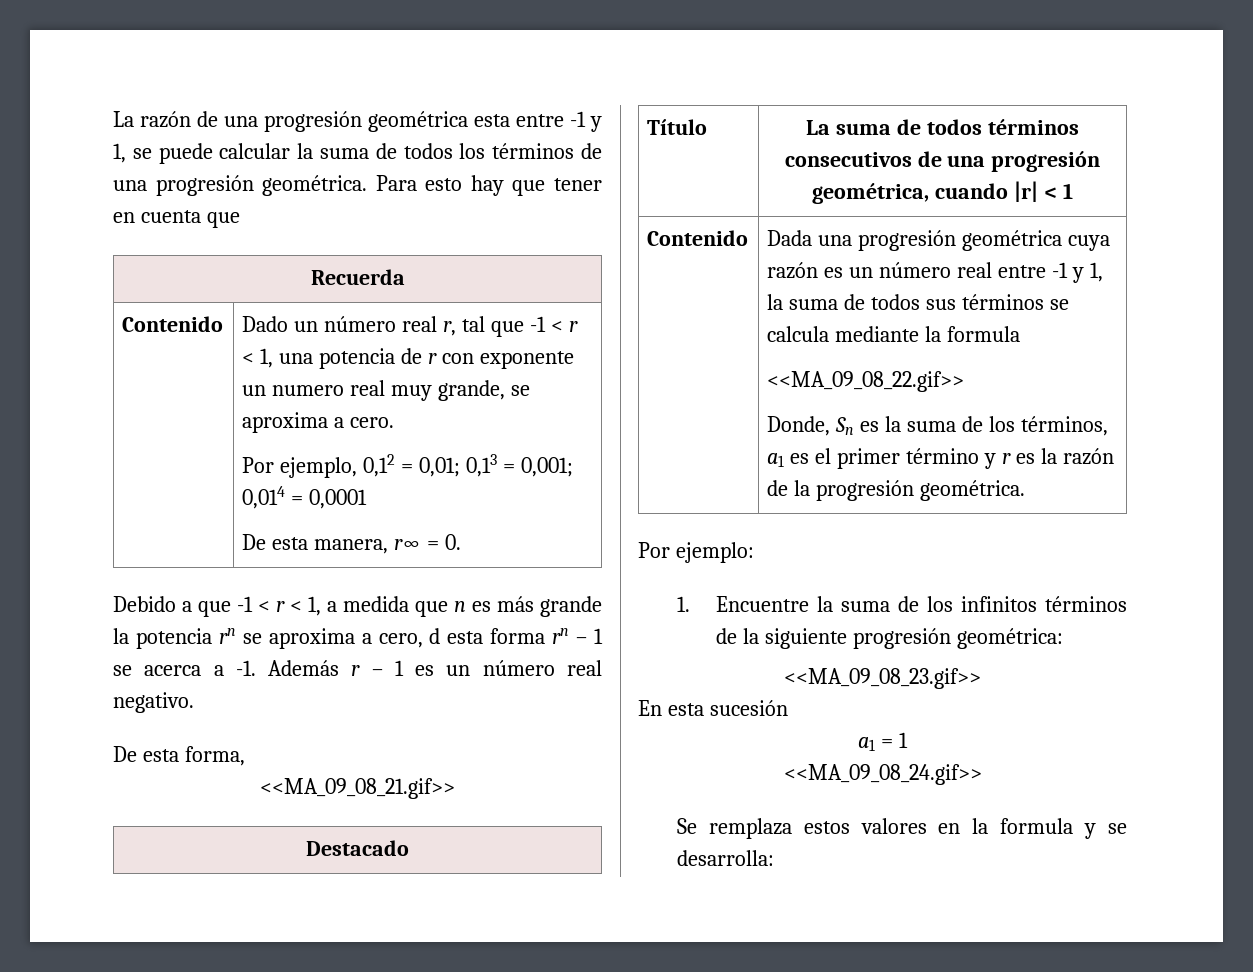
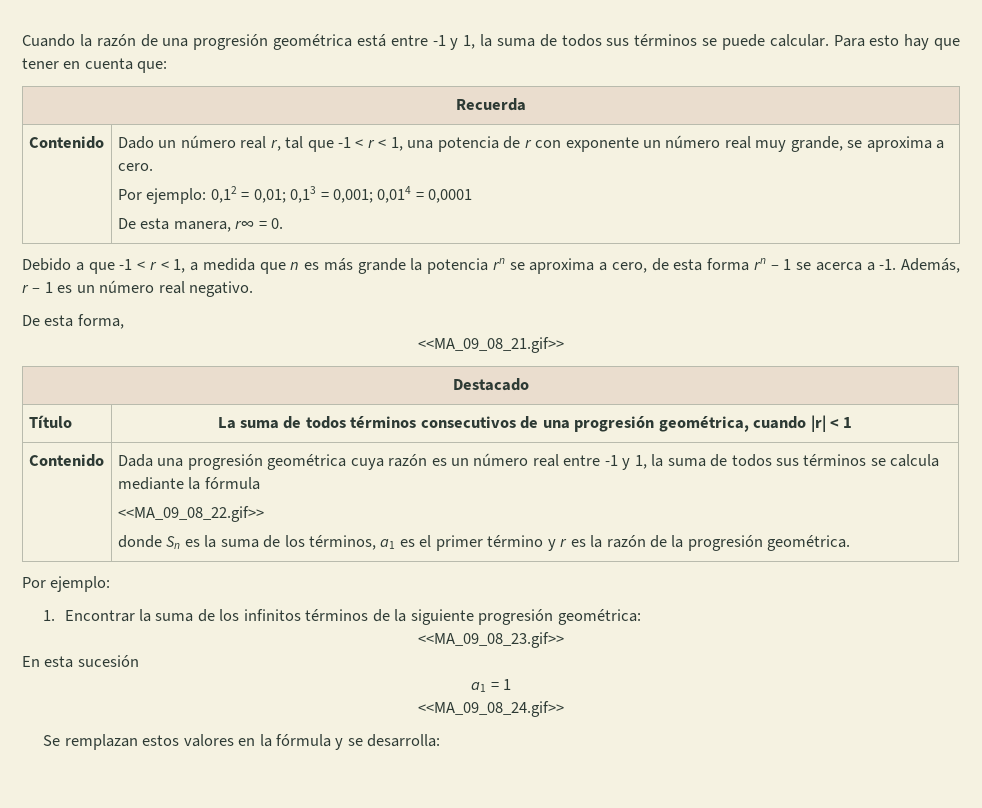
[113,111,134,127] La -> [22,34,92,47] Cuando la
[474,111,602,132] [113,143,602,164] [113,175,368,196] esta entre -1 y 1, se puede calcular la suma de todos los términos de una progresión geométrica. -> [356,34,829,50] está entre -1 y 1, la suma de todos sus términos se puede calcular.
[206,212,240,228] que -> [137,61,168,73] que:
[272,385,345,396] numero -> [665,135,721,148] número
[280,457,358,478] ejemplo, -> [146,188,207,204] ejemplo:
[429,628,441,644] d -> [651,258,669,271] de
[268,660,340,676] Además -> [901,258,960,273] Además,
[946,326,1020,342] formula -> [204,477,260,490] fórmula
[767,416,831,436] Donde, -> [117,535,162,548] donde
[715,596,809,612] Encuentre -> [64,610,135,622] Encontrar
[708,818,792,839] remplaza -> [64,734,138,750] remplazan
[1000,818,1074,834] formula -> [275,734,331,747] fórmula

